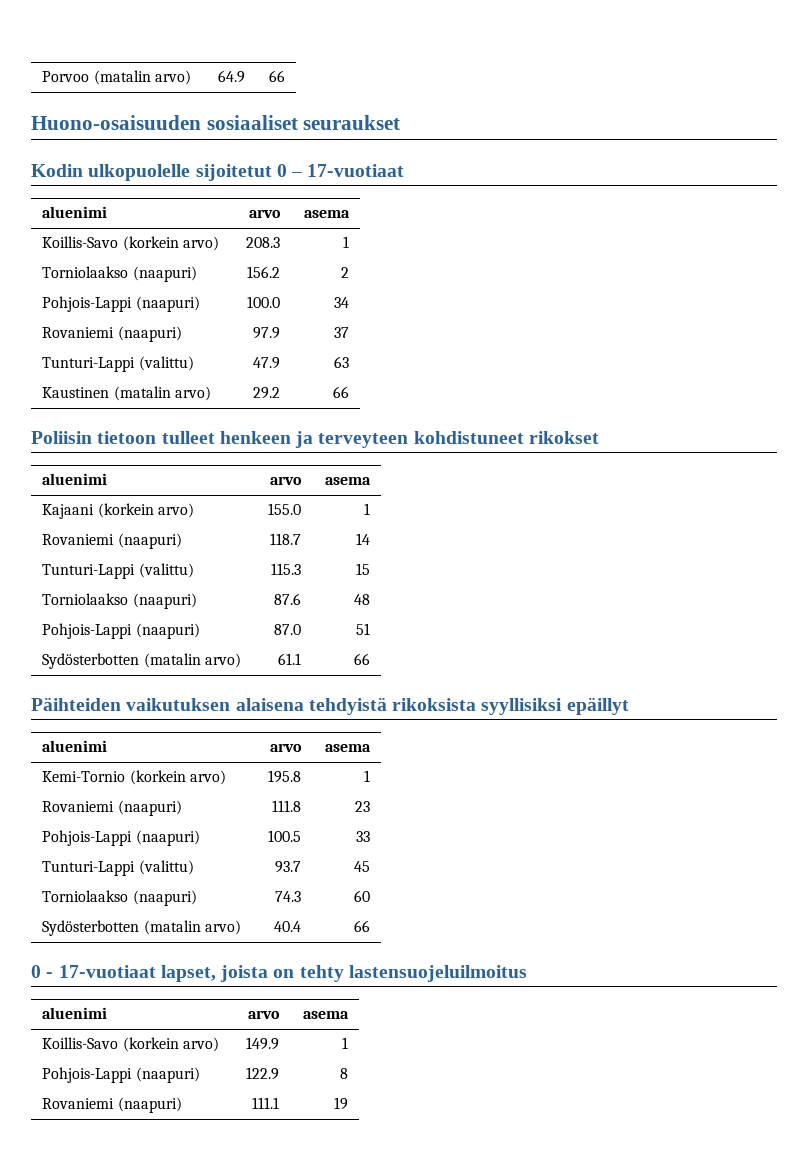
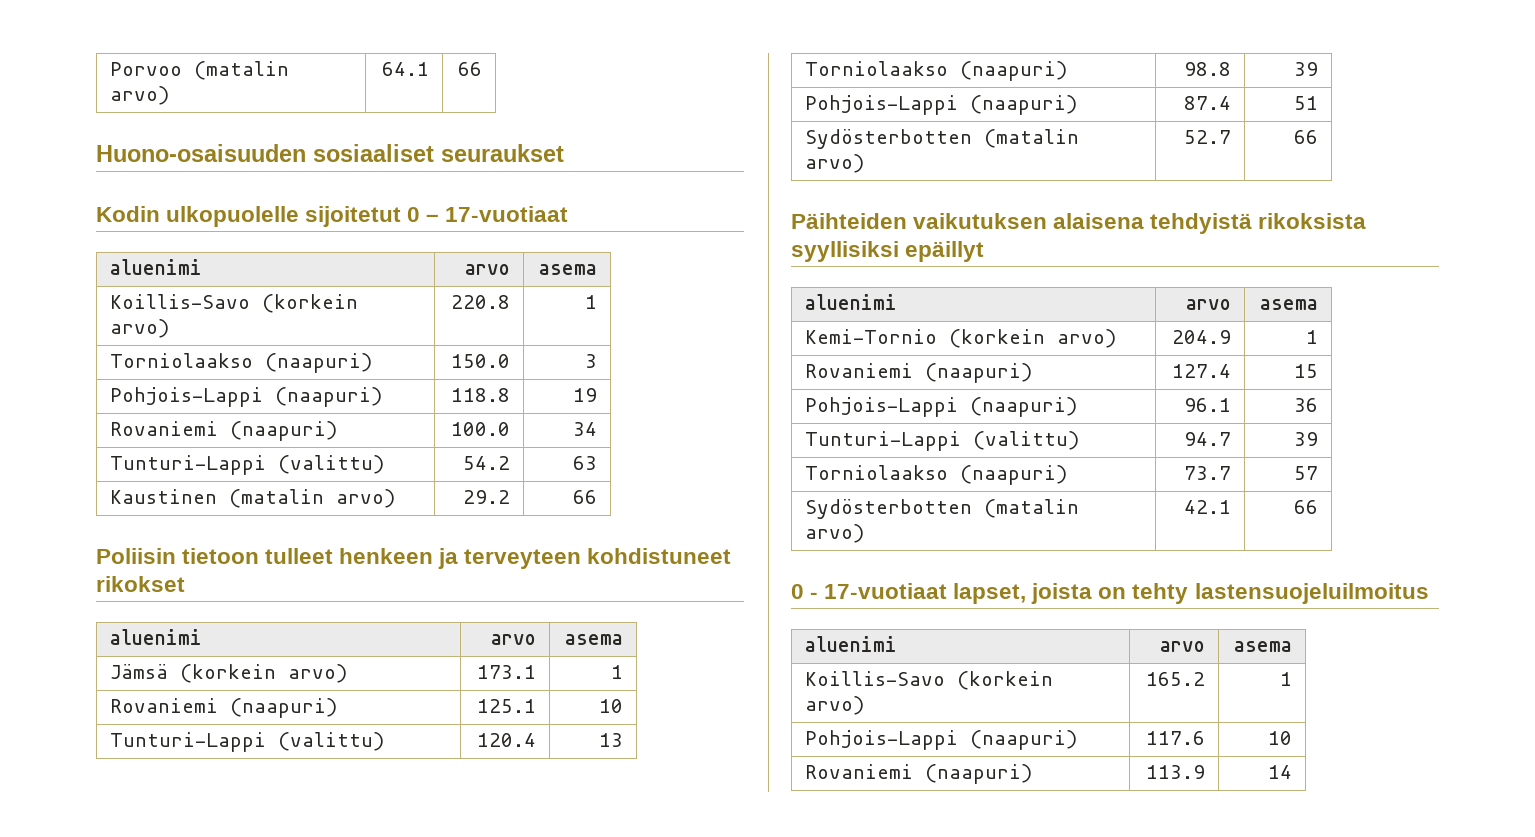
[217,70,245,83] 64.9 -> [381,62,429,76] 64.1
[245,237,280,248] 208.3 -> [450,295,510,309] 220.8
[246,266,280,278] [340,267,349,278] [42,296,200,312] [246,296,280,308] [333,297,349,308] [42,326,182,342] [252,327,280,339] [333,327,349,338] [42,356,194,372] [252,357,280,369] 156.2 | 2 // Pohjois-Lappi (naapuri) | 100.0 | 34 // Rovaniemi (naapuri) | 97.9 | 37 // Tunturi-Lappi (valittu) | 47.9 -> [450,354,510,368] [584,354,597,368] [110,387,383,407] [450,388,510,402] [572,388,597,402] [110,421,338,441] [450,422,510,436] [572,422,597,436] [110,455,385,475] [462,456,510,470] 150.0 | 3 // Pohjois-Lappi (naapuri) | 118.8 | 19 // Rovaniemi (naapuri) | 100.0 | 34 // Tunturi-Lappi (valittu) | 54.2
[42,503,194,519] [267,503,301,515] [363,503,370,515] [42,533,182,549] [269,533,301,545] [355,533,370,545] [42,563,194,579] [270,563,301,575] [355,563,370,575] [42,593,197,609] [273,593,301,605] [353,594,370,605] [42,623,200,639] [273,624,301,635] Kajaani (korkein arvo) | 155.0 | 1 // Rovaniemi (naapuri) | 118.7 | 14 // Tunturi-Lappi (valittu) | 115.3 | 15 // Torniolaakso (naapuri) | 87.6 | 48 // Pohjois-Lappi (naapuri) | 87.0 -> [110,664,348,683] [476,665,536,679] [610,665,623,679] [110,698,338,718] [476,699,536,713] [598,699,623,713] [110,732,385,752] [476,733,536,747] [598,733,623,747] [805,61,1068,81] [1183,62,1231,76] [1293,62,1318,76] [805,95,1078,115] [1183,96,1231,110] Jämsä (korkein arvo) | 173.1 | 1 // Rovaniemi (naapuri) | 125.1 | 10 // Tunturi-Lappi (valittu) | 120.4 | 13 // Torniolaakso (naapuri) | 98.8 | 39 // Pohjois-Lappi (naapuri) | 87.4
[277,653,301,665] 61.1 -> [1183,130,1231,144] 52.7
[267,770,301,783] [363,770,370,782] [42,800,182,816] [271,800,301,812] [354,801,370,812] [42,830,200,846] [267,830,301,842] [355,831,370,842] [42,860,194,876] [274,861,301,873] [353,861,370,872] [42,890,197,906] [274,891,301,902] [353,890,370,902] [42,920,241,936] [273,921,301,932] 195.8 | 1 // Rovaniemi (naapuri) | 111.8 | 23 // Pohjois-Lappi (naapuri) | 100.5 | 33 // Tunturi-Lappi (valittu) | 93.7 | 45 // Torniolaakso (naapuri) | 74.3 | 60 // Sydösterbotten (matalin arvo) | 40.4 -> [1171,330,1231,344] [1305,330,1318,344] [805,363,1033,383] [1171,364,1231,378] [1293,364,1318,378] [805,397,1078,417] [1183,398,1231,412] [1293,398,1318,412] [805,431,1080,451] [1183,432,1231,446] [1293,432,1318,446] [805,465,1068,485] [1183,466,1231,480] [1293,466,1318,480] [805,499,1080,519] [805,524,865,543] [1183,500,1231,514] 204.9 | 1 // Rovaniemi (naapuri) | 127.4 | 15 // Pohjois-Lappi (naapuri) | 96.1 | 36 // Tunturi-Lappi (valittu) | 94.7 | 39 // Torniolaakso (naapuri) | 73.7 | 57 // Sydösterbotten (matalin arvo) | 42.1
[245,1037,279,1050] 149.9 -> [1145,672,1205,686] 165.2
[245,1067,279,1080] [339,1068,348,1079] [42,1097,182,1113] [251,1097,279,1109] [333,1097,348,1110] 122.9 | 8 // Rovaniemi (naapuri) | 111.1 | 19 -> [1145,731,1205,745] [1267,731,1292,745] [805,764,1033,784] [1145,765,1205,779] [1267,765,1292,779] 117.6 | 10 // Rovaniemi (naapuri) | 113.9 | 14

